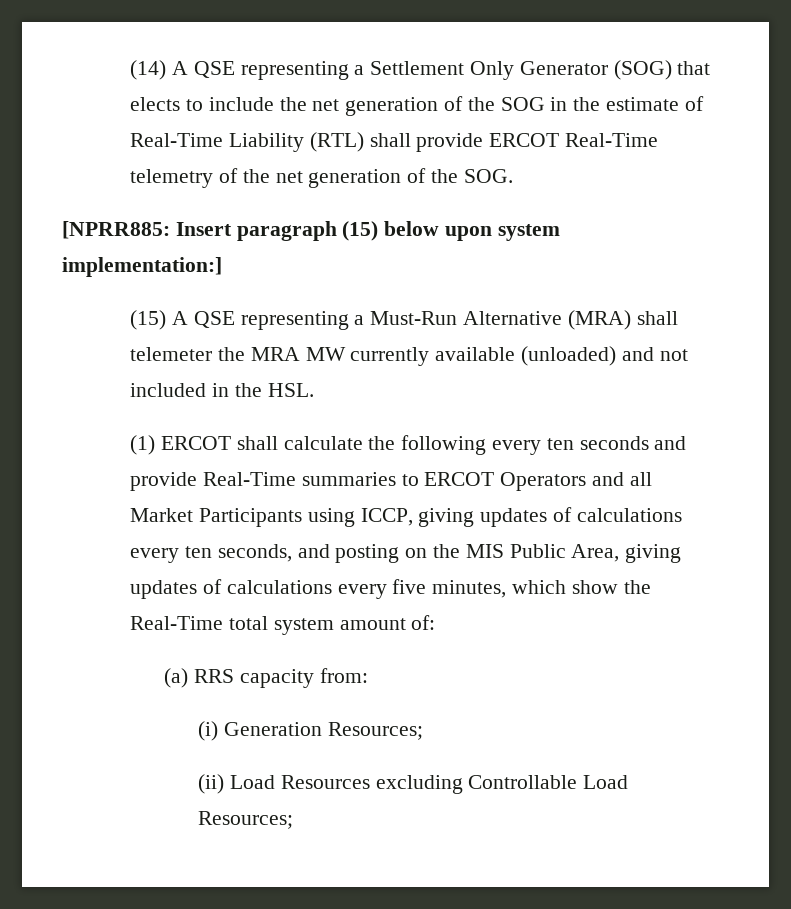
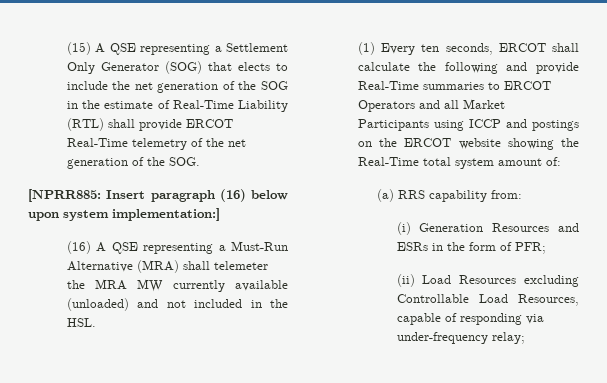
[130,60,167,80] (14) -> [66,42,91,55] (15)
[342,221,379,241] (15) -> [219,189,246,202] (16)
[130,310,167,330] (15) -> [66,241,91,254] (16)
(156, 445) none -> [381,43,493,55] Every ten seconds,
[491,436,649,455] every ten seconds -> (498, 68) none
[360,507,682,527] [130,544,682,563] [130,579,618,599] ICCP, giving updates of calculations every ten seconds, and posting on the MIS Public Area, giving updates of calculations every five minutes, which show -> [468,119,579,131] [357,138,554,150] ICCP and postings on the ERCOT website showing
[239,669,314,688] capacity -> [429,190,488,202] capability
[327,722,423,740] Resources; -> [492,223,579,232] [396,242,546,254] Resources and ESRs in the form of PFR;
[198,811,294,829] Resources; -> [518,294,579,306] [396,313,544,325] [396,332,525,344] Resources, capable of responding via under-frequency relay;

